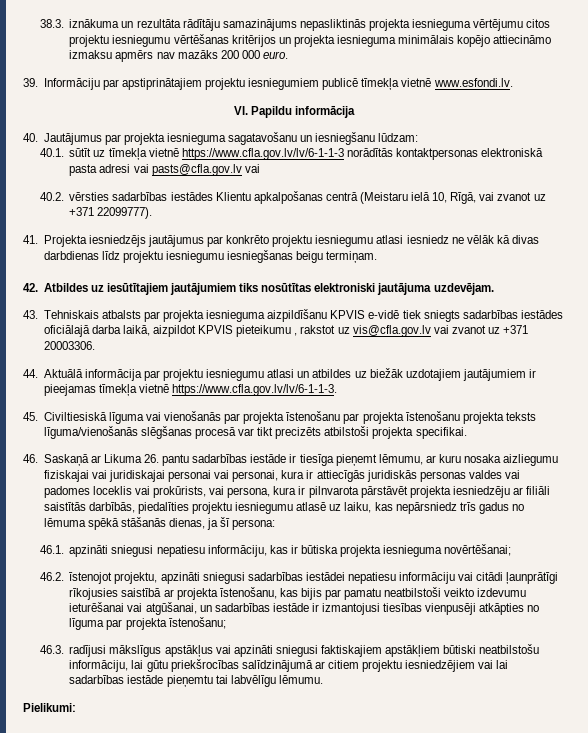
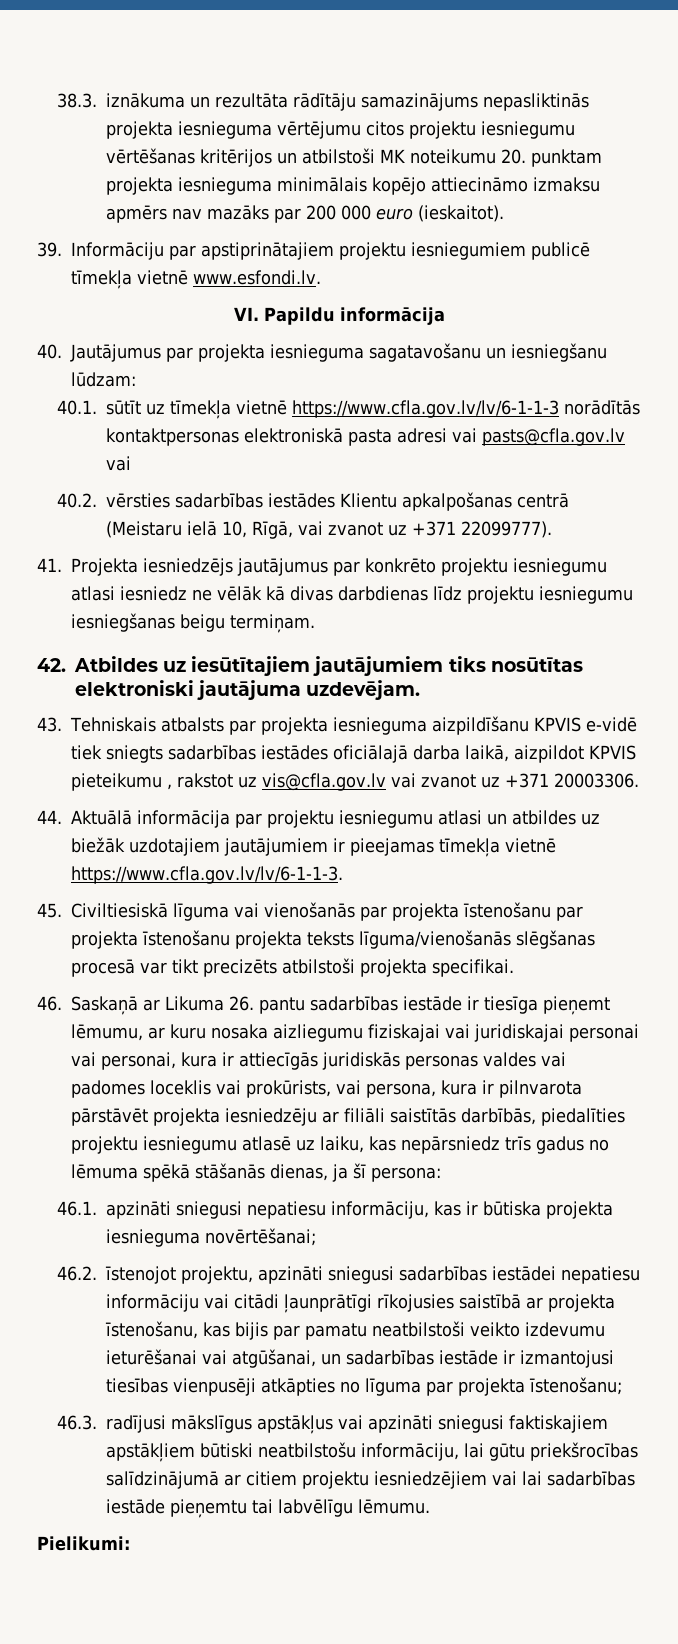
(291, 40) none -> [301,148,602,167] atbilstoši MK noteikumu 20. punktam
(218, 54) none -> [273,208,301,223] par
[262,51,288,59] euro. -> [375,205,504,222] euro (ieskaitot).

